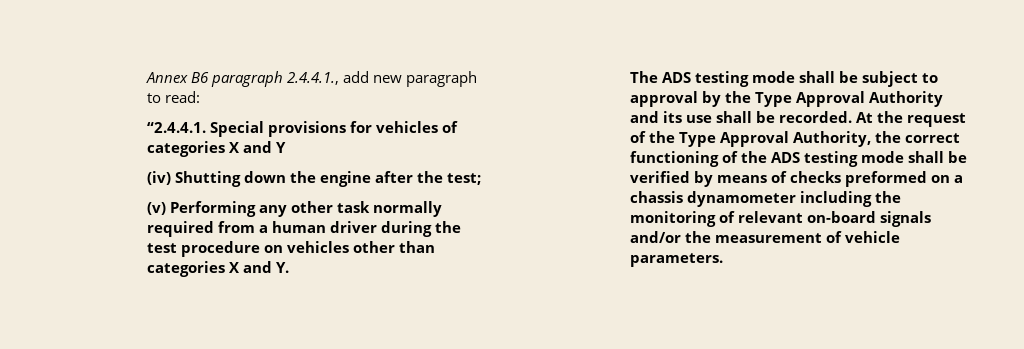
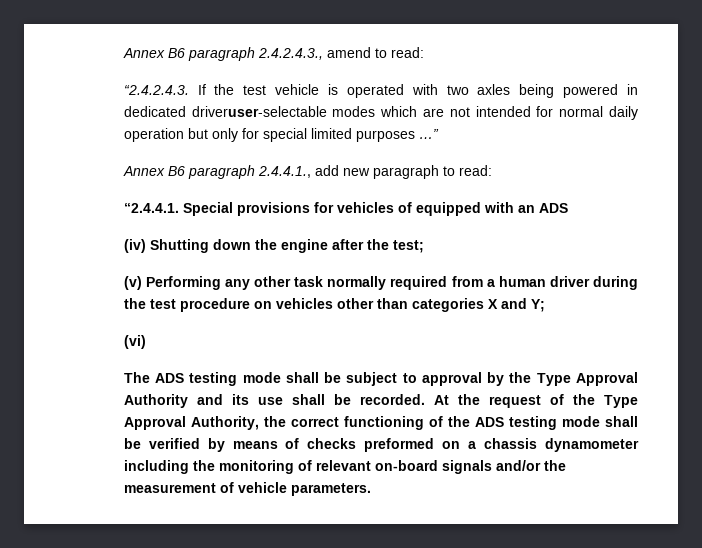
[145,71,283,87] Annex B6 paragraph -> [122,47,424,61] [123,84,638,98] [123,106,639,120] [123,128,439,142] [122,165,255,179] Annex B6 paragraph 2.4.2.4.3., amend to read: // “2.4.2.4.3. If the test vehicle is operated with two axles being powered in dedicated driveruser-selectable modes which are not intended for normal daily operation but only for special limited purposes …” // Annex B6 paragraph
[146,141,286,157] categories X and Y -> [415,202,568,216] equipped with an ADS
[275,262,289,273] Y. -> [530,299,545,312] [123,335,146,349] Y; // (vi)

